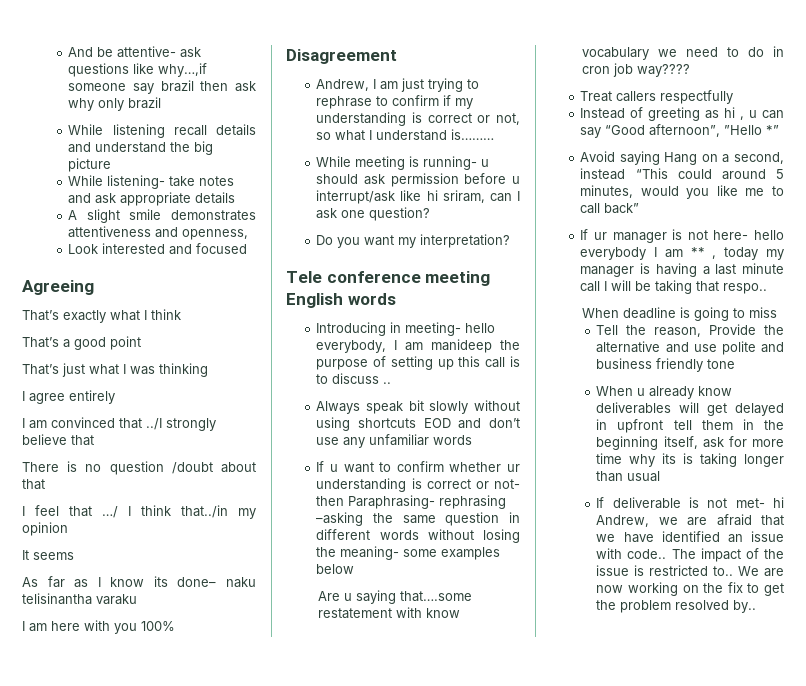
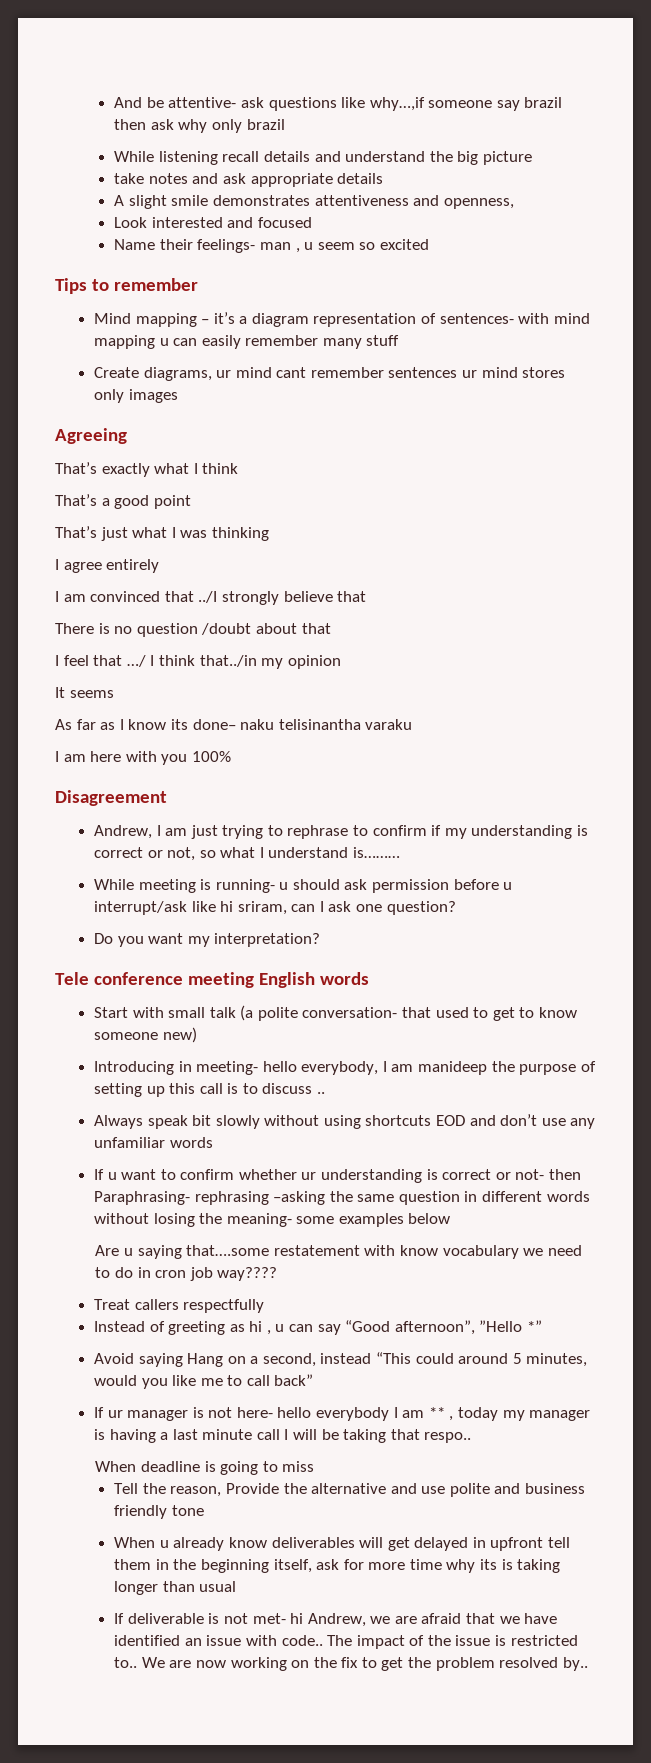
[68,175,166,189] While listening- -> (532, 158) none
(248, 248) none -> [114,239,429,253] [55,278,198,294] [93,312,590,327] [93,335,400,349] [93,367,566,381] [93,389,178,403] // Name their feelings- man , u seem so excited // Tips to remember // Mind mapping – it’s a diagram representation of sentences- with mind mapping u can easily remember many stuff // Create diagrams, ur mind cant remember sentences ur mind stores only images
(396, 299) none -> [93,1005,578,1021] [93,1027,197,1043] // Start with small talk (a polite conversation- that used to get to know someone new)

